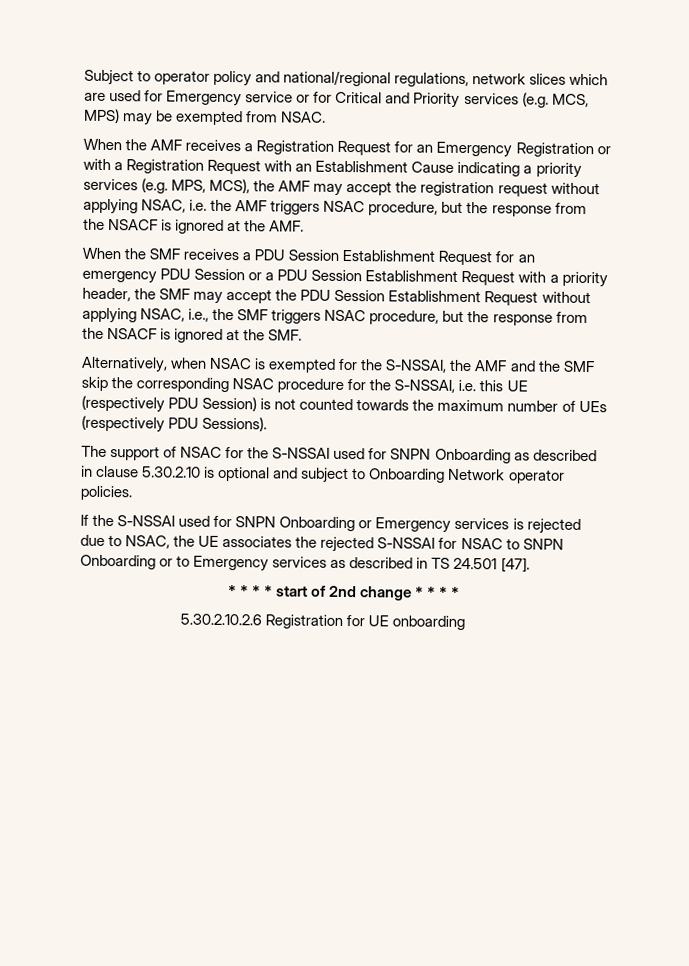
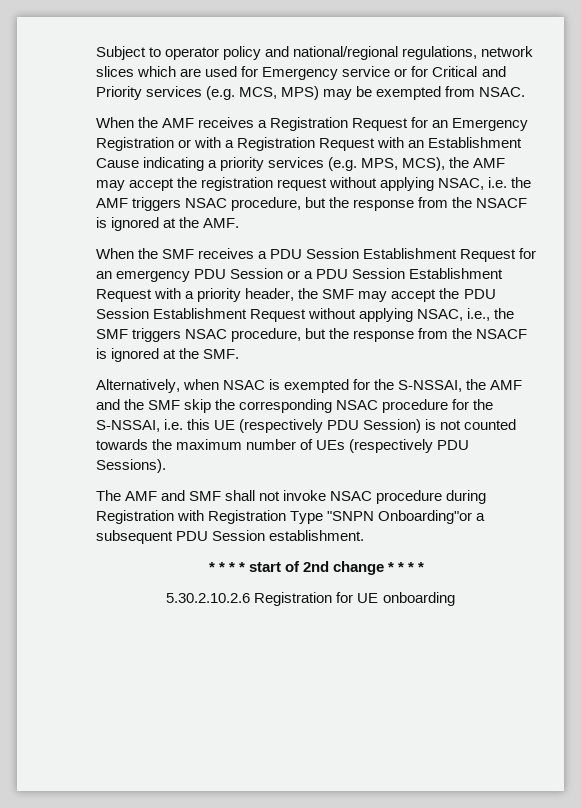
[110,446,597,464] [81,465,565,484] [80,485,132,501] [80,514,581,534] [80,534,564,553] [80,554,530,573] support of NSAC for the S-NSSAI used for SNPN Onboarding as described in clause 5.30.2.10 is optional and subject to Onboarding Network operator policies. // If the S-NSSAI used for SNPN Onboarding or Emergency services is rejected due to NSAC, the UE associates the rejected S-NSSAI for NSAC to SNPN Onboarding or to Emergency services as described in TS 24.501 [47]. -> [125,490,487,504] [96,510,486,524] [96,530,365,544] AMF and SMF shall not invoke NSAC procedure during Registration with Registration Type "SNPN Onboarding"or a subsequent PDU Session establishment.

